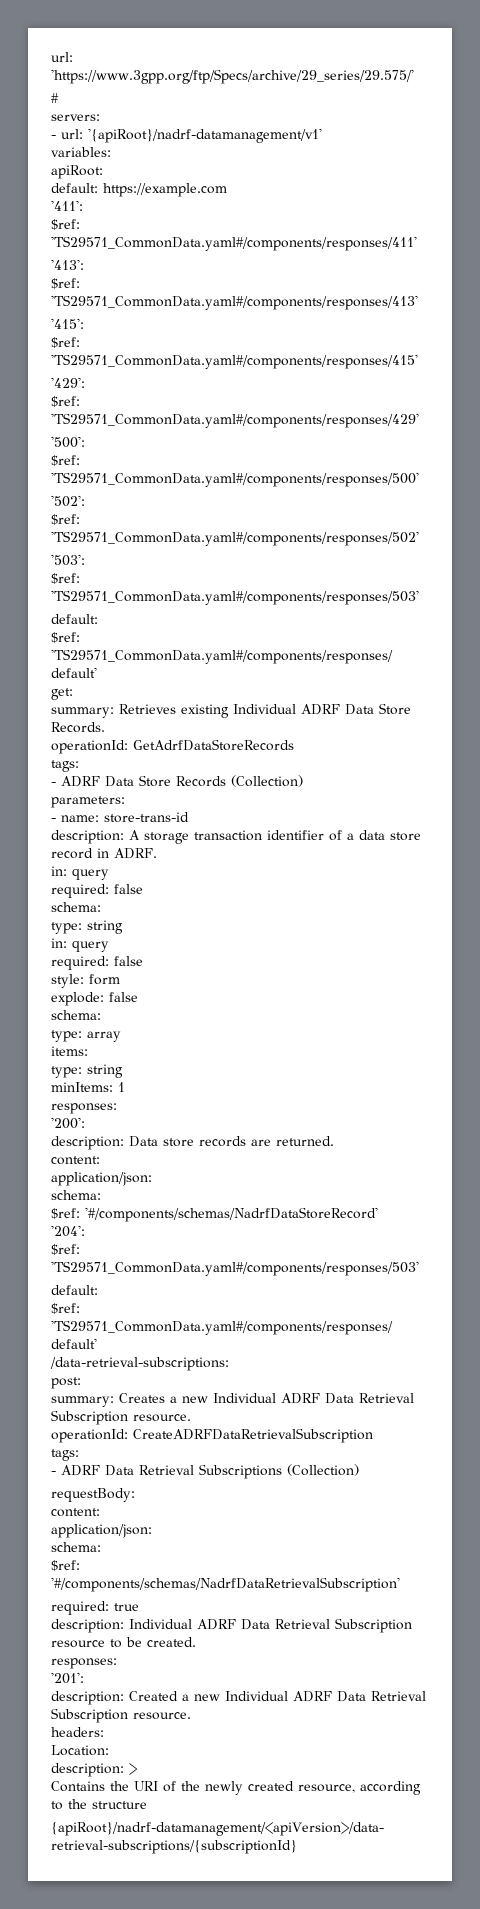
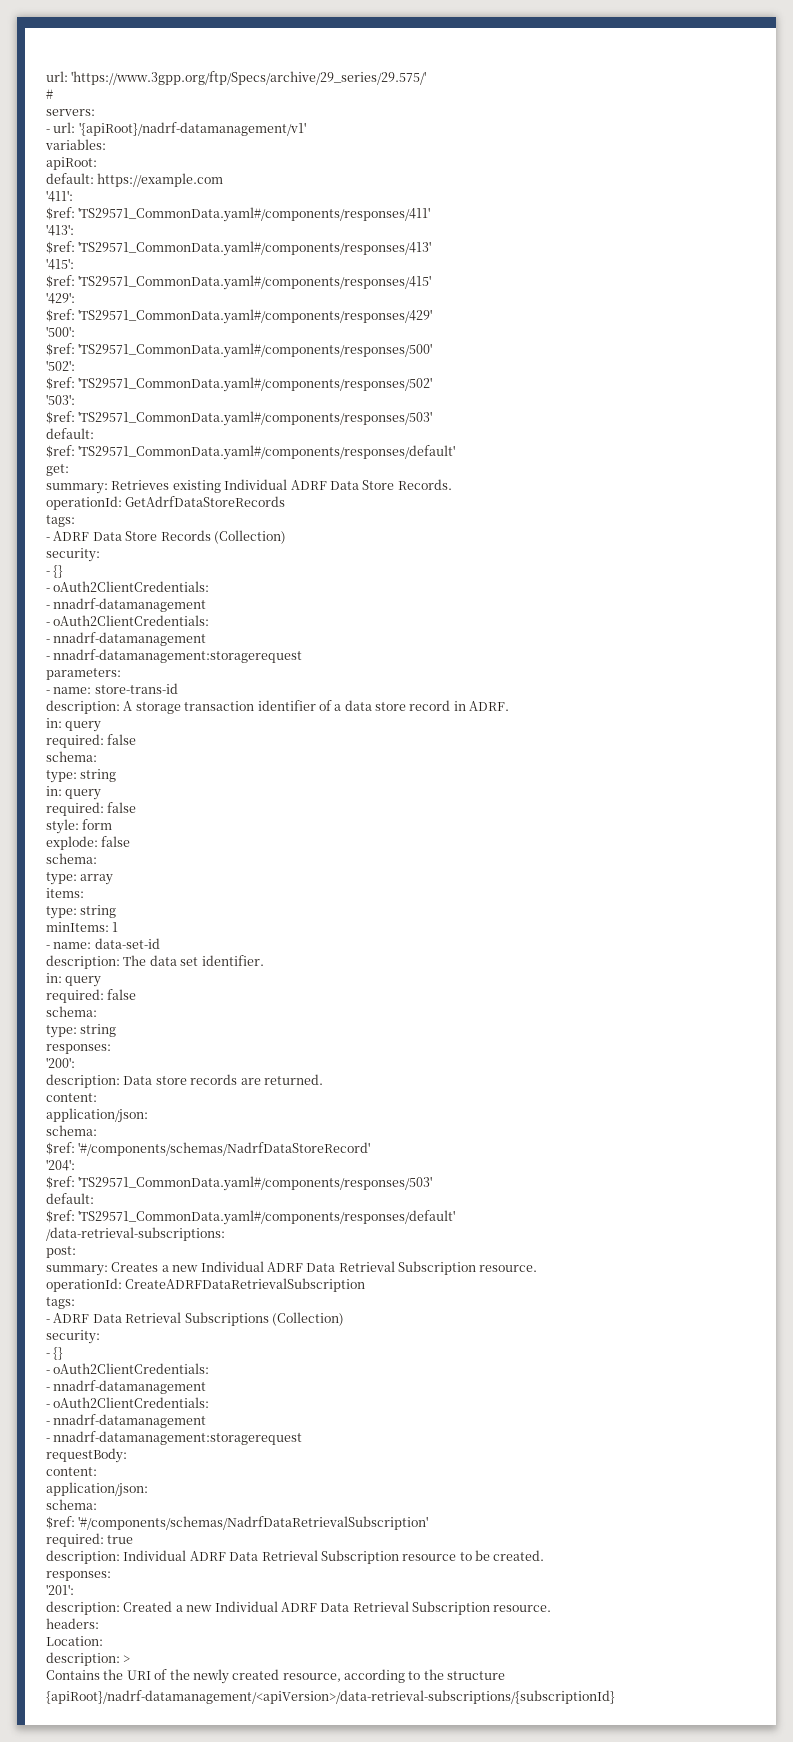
(303, 781) none -> [46,548,100,562] [46,565,64,578] [46,581,210,592] [46,598,207,612] [46,615,210,626] [46,632,207,646] [46,649,303,663] // security: // - {} // - oAuth2ClientCredentials: // - nnadrf-datamanagement // - oAuth2ClientCredentials: // - nnadrf-datamanagement // - nnadrf-datamanagement:storagerequest
(125, 1087) none -> [46,938,160,949] [46,955,264,969] [46,973,102,987] [46,989,137,1003] [46,1006,97,1017] [46,1024,117,1038] // - name: data-set-id // description: The data set identifier. // in: query // required: false // schema: // type: string
(359, 1470) none -> [46,1330,100,1344] [46,1347,64,1360] [46,1363,210,1374] [46,1380,207,1394] [46,1397,210,1408] [46,1414,207,1428] [46,1431,303,1445] // security: // - {} // - oAuth2ClientCredentials: // - nnadrf-datamanagement // - oAuth2ClientCredentials: // - nnadrf-datamanagement // - nnadrf-datamanagement:storagerequest

